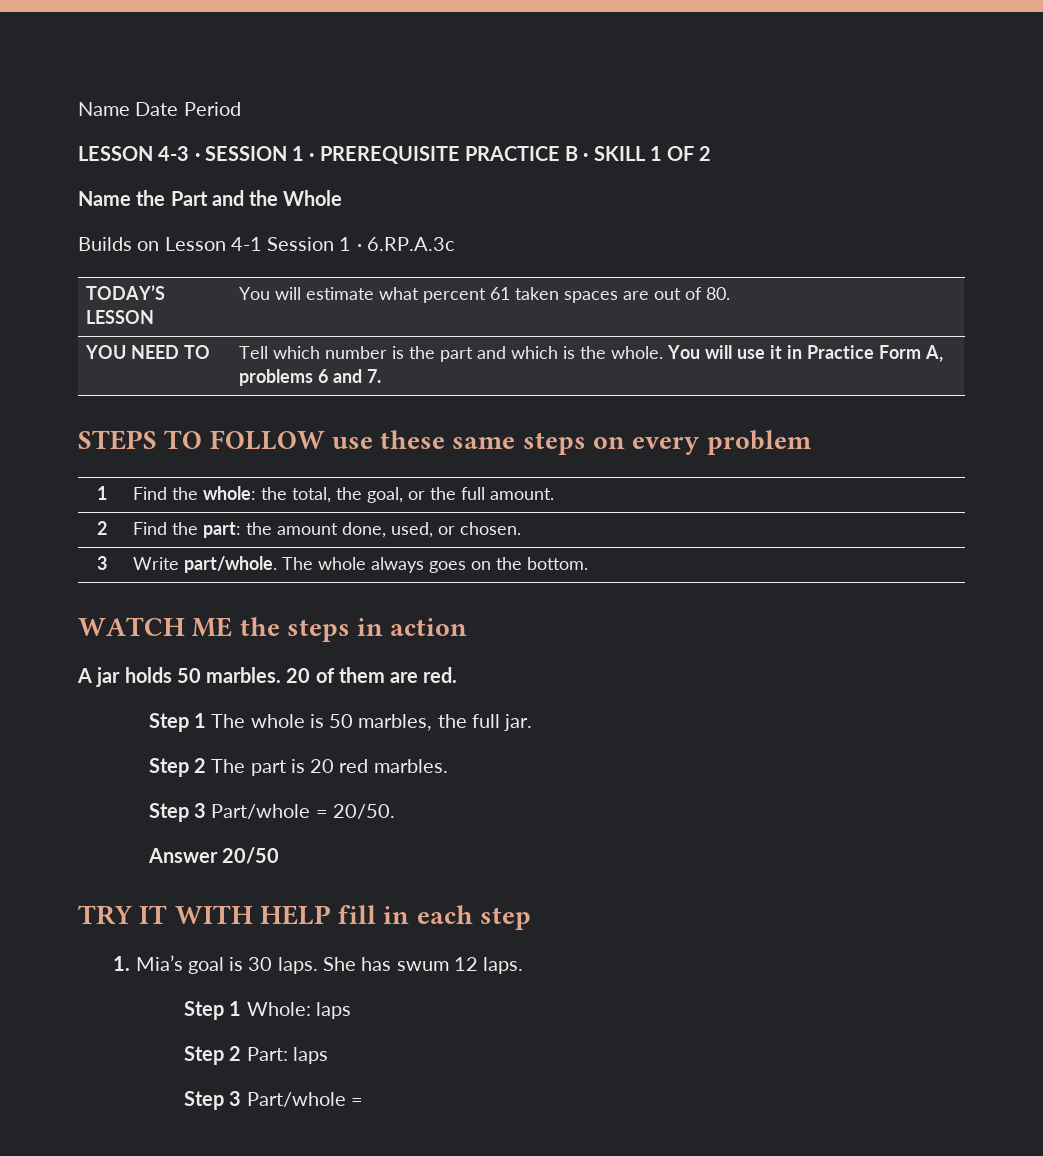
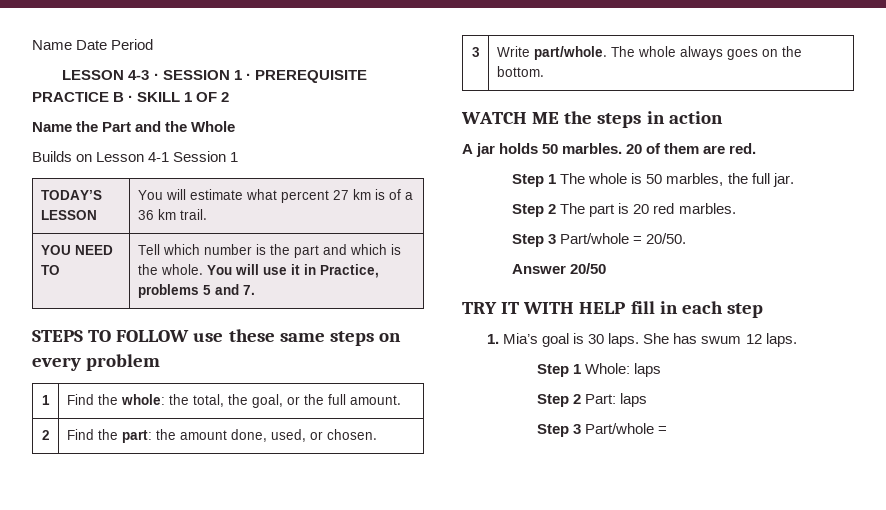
[356,237,455,251] · 6.RP.A.3c -> (239, 157) none
[490,287,731,303] 61 taken spaces are out of 80. -> [332,189,413,200] [137,209,207,220] 27 km is of a 36 km trail.
[807,345,944,362] [239,369,329,386] Practice Form A, problems 6 -> [319,264,379,278] [137,284,211,298] Practice, problems 5

